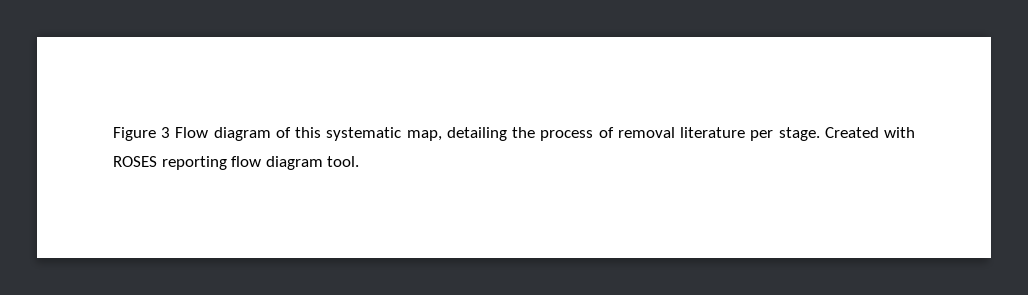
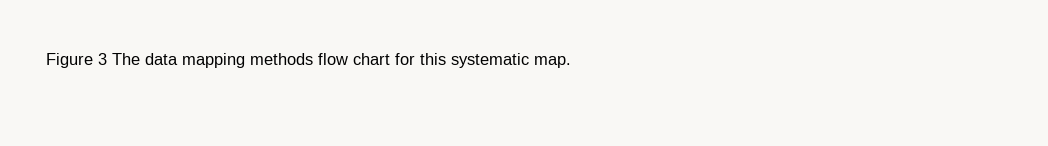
[175,127,916,141] [113,156,360,170] Flow diagram of this systematic map, detailing the process of removal literature per stage. Created with ROSES reporting flow diagram tool. -> [112,53,571,68] The data mapping methods flow chart for this systematic map.

